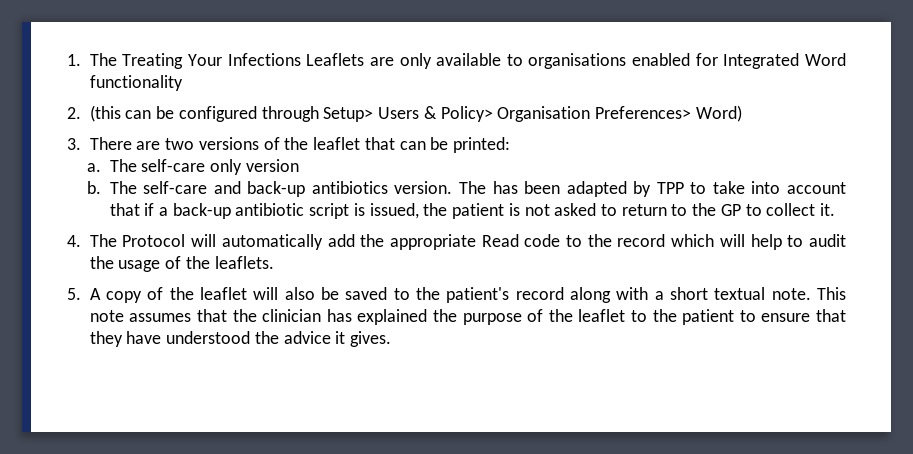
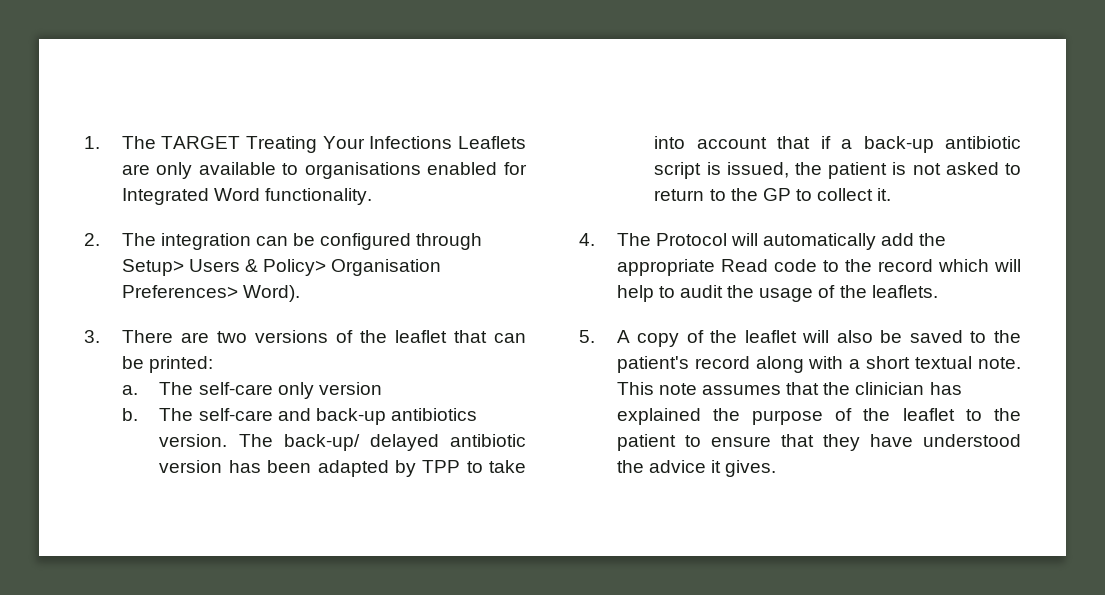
(117, 59) none -> [161,136,241,149] TARGET
[89,75,183,91] functionality -> [265,188,373,205] functionality.
[89,105,121,122] (this -> [121,233,251,250] The integration
[695,105,742,122] Word) -> [242,285,300,302] Word).
(486, 187) none -> [283,434,526,451] [159,460,223,473] back-up/ delayed antibiotic version

